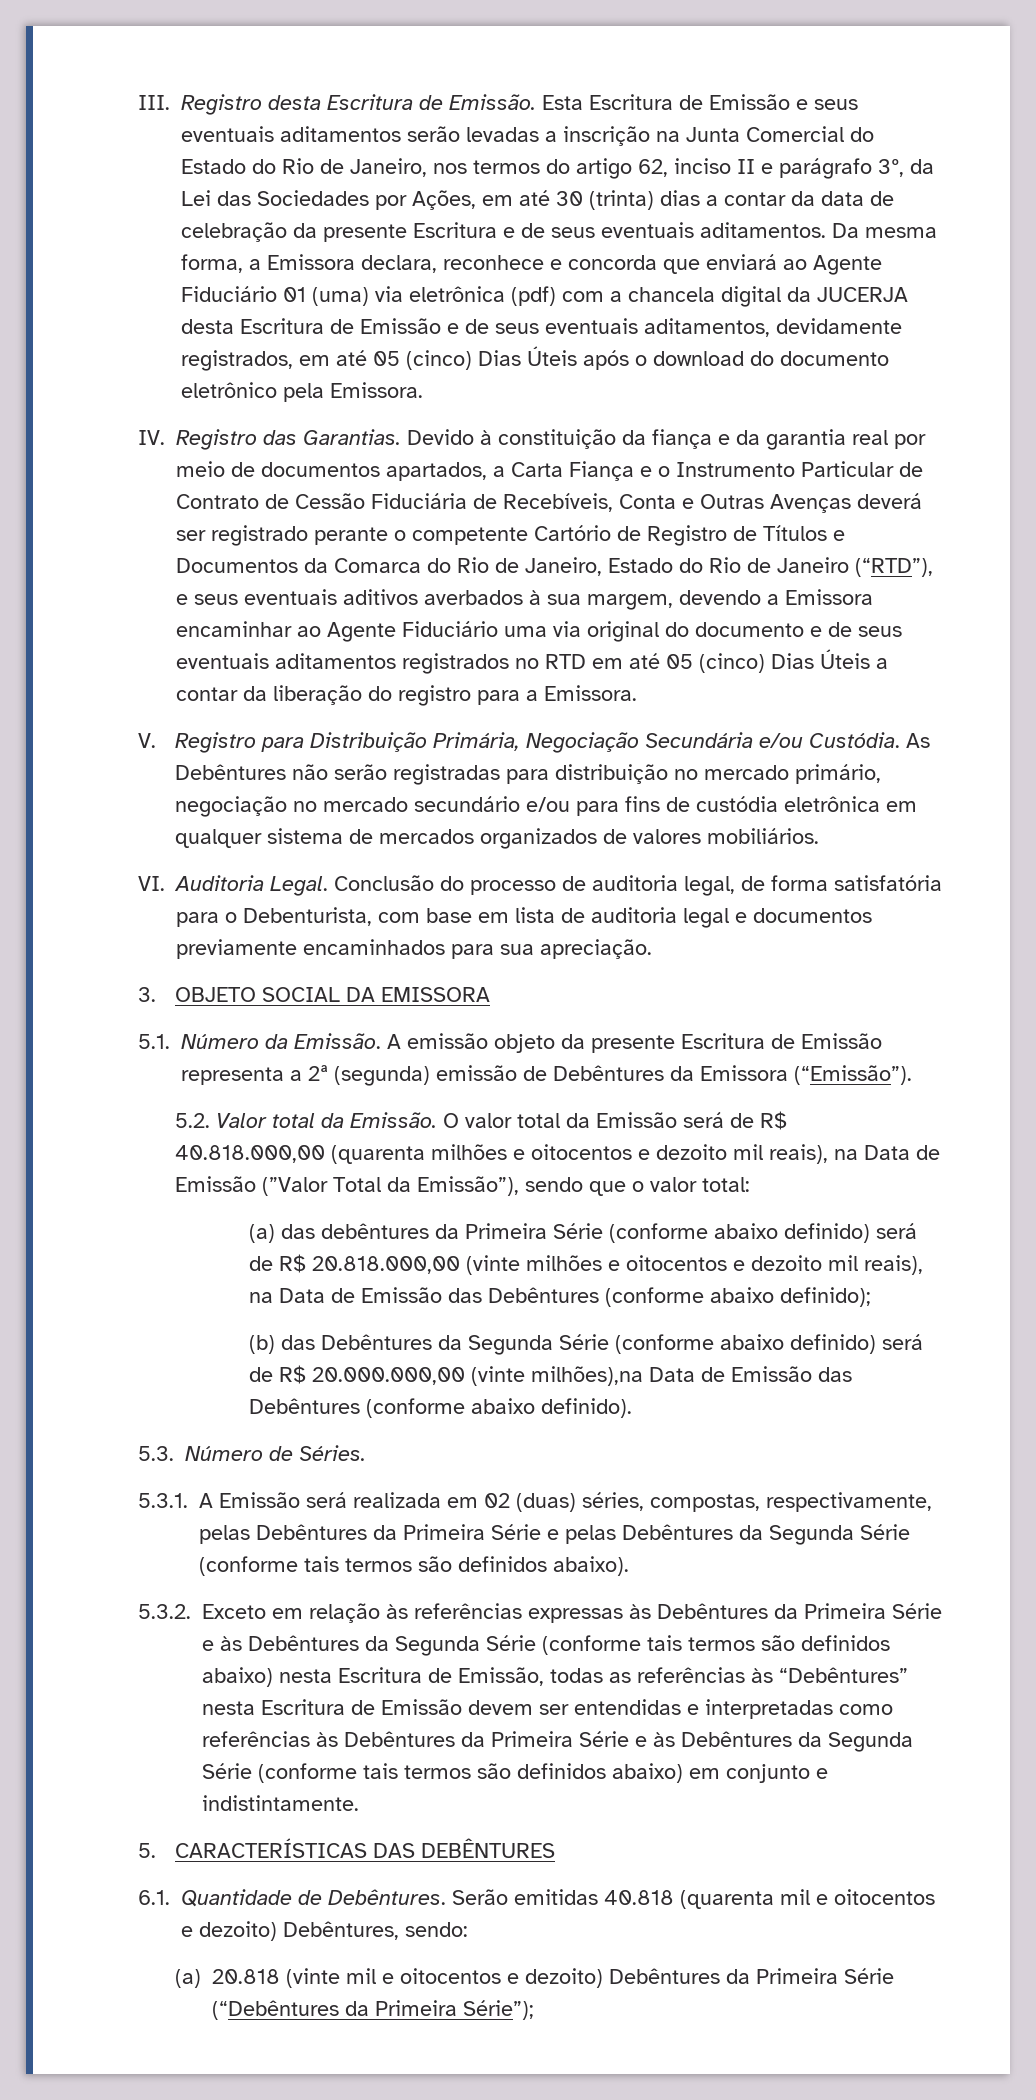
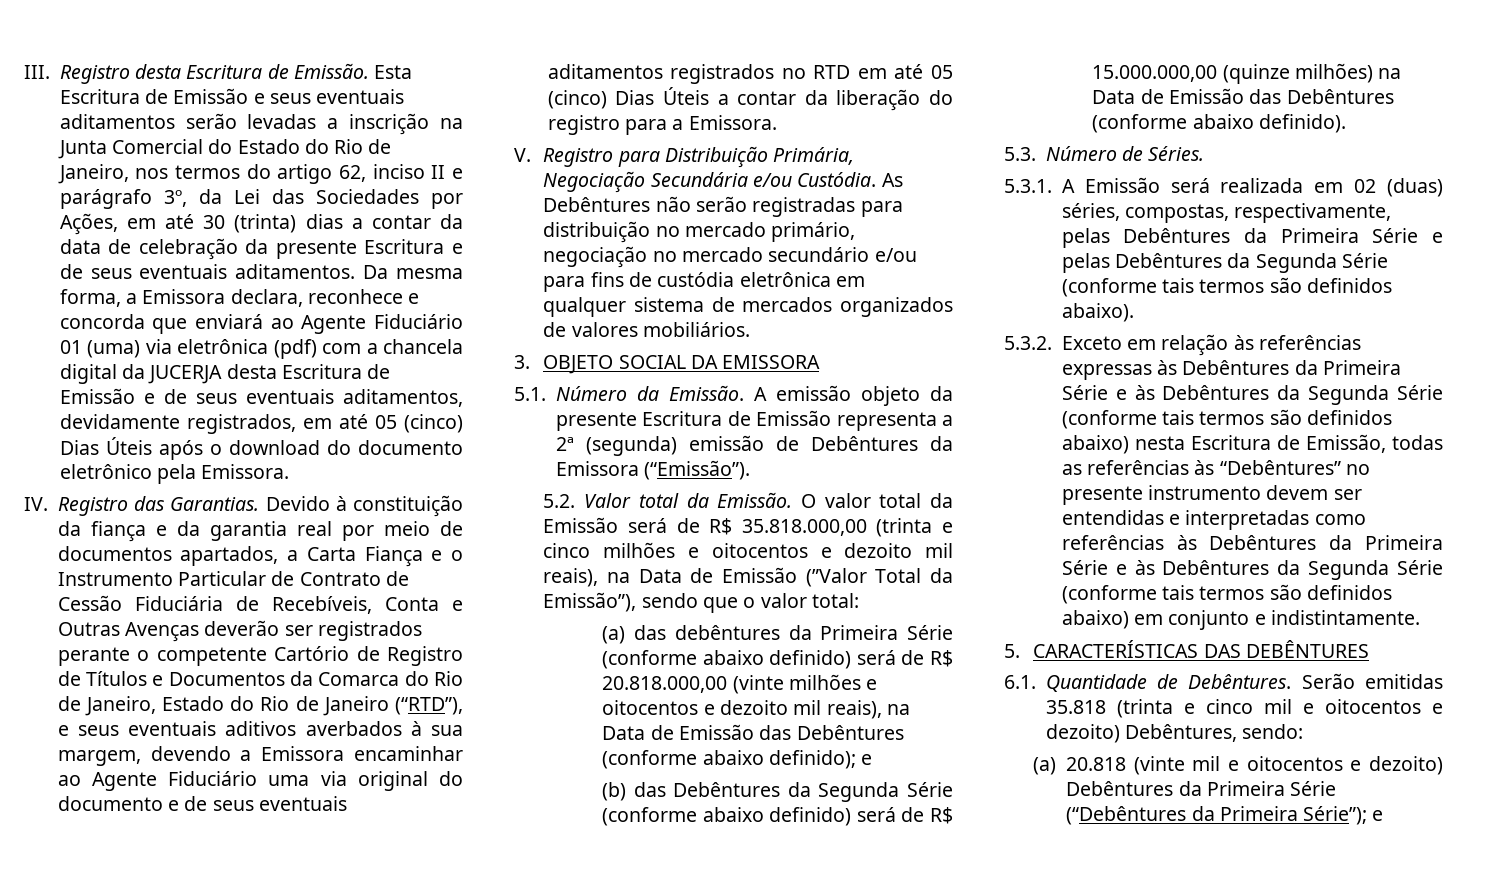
[857,493,922,509] [176,525,308,546] deverá ser registrado -> [204,620,422,641] deverão ser registrados
[138,875,942,896] [176,907,872,928] [176,939,652,959] // VI. Auditoria Legal. Conclusão do processo de auditoria legal, de forma satisfatória para o Debenturista, com base em lista de auditoria legal e documentos previamente encaminhados para sua apreciação. -> (751, 329) none
[174,1145,425,1164] 40.818.000,00 (quarenta -> [741,518,953,537] [543,543,591,558] 35.818.000,00 (trinta e cinco
(871, 1297) none -> [861,754,873,765] e
[311,1366,643,1386] 20.000.000,00 (vinte milhões),na -> [1092,63,1402,84] 15.000.000,00 (quinze milhões) na
[202,1699,462,1715] nesta Escritura de Emissão -> [1345,464,1370,475] [1061,485,1262,505] no presente instrumento
[604,1890,774,1909] 40.818 (quarenta -> [1045,699,1253,718] 35.818 (trinta e cinco
(534, 2010) none -> [1372,810,1384,821] e

